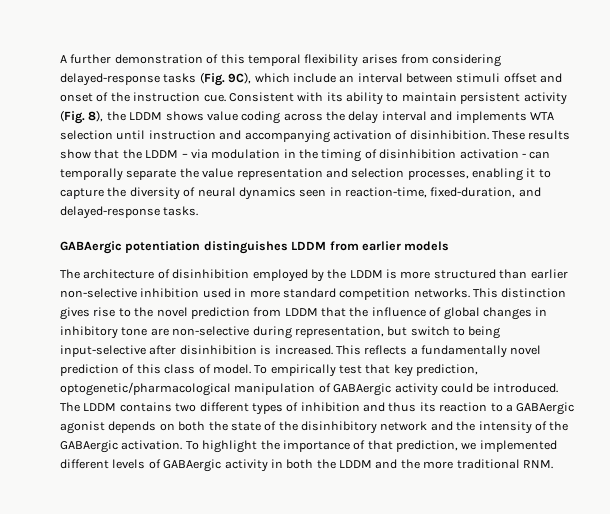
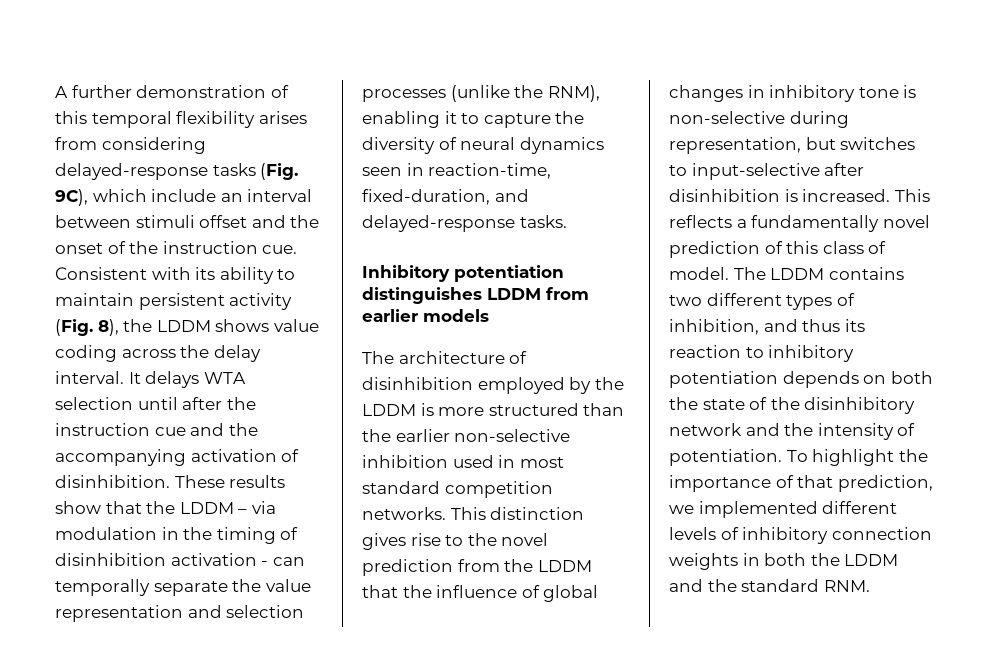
(563, 78) none -> [290,215,320,228] the
[381,111,554,123] [60,130,242,140] interval and implements WTA selection until instruction and -> [55,371,246,388] [55,397,256,410] [55,423,258,436] interval. It delays WTA selection until after the instruction cue and the
[407,170,469,180] processes, -> [362,85,600,102] processes (unlike the RNM),
[60,241,122,254] GABAergic -> [362,265,450,282] Inhibitory
(528, 274) none -> [362,429,391,442] the
[249,290,280,298] more -> [519,457,564,468] most
(282, 312) none -> [504,559,534,572] the
[150,328,169,336] are -> [903,85,917,98] is
[410,326,501,339] switch to being -> [840,137,916,150] [669,165,687,176] switches to
[254,364,479,377] [60,382,558,396] To empirically test that key prediction, optogenetic/pharmacological manipulation of GABAergic activity could be introduced. -> (729, 273) none
[300,402,360,412] inhibition -> [669,319,759,335] inhibition,
[505,402,575,415] [60,421,105,434] a GABAergic agonist -> [768,345,855,362] [669,371,778,388] inhibitory potentiation
[549,421,569,431] [60,440,183,453] the GABAergic activation. -> [669,449,782,466] potentiation.
[163,459,268,472] GABAergic activity -> [742,527,932,544] [669,553,738,570] inhibitory connection weights
[423,459,520,469] more traditional -> [741,579,820,592] standard

